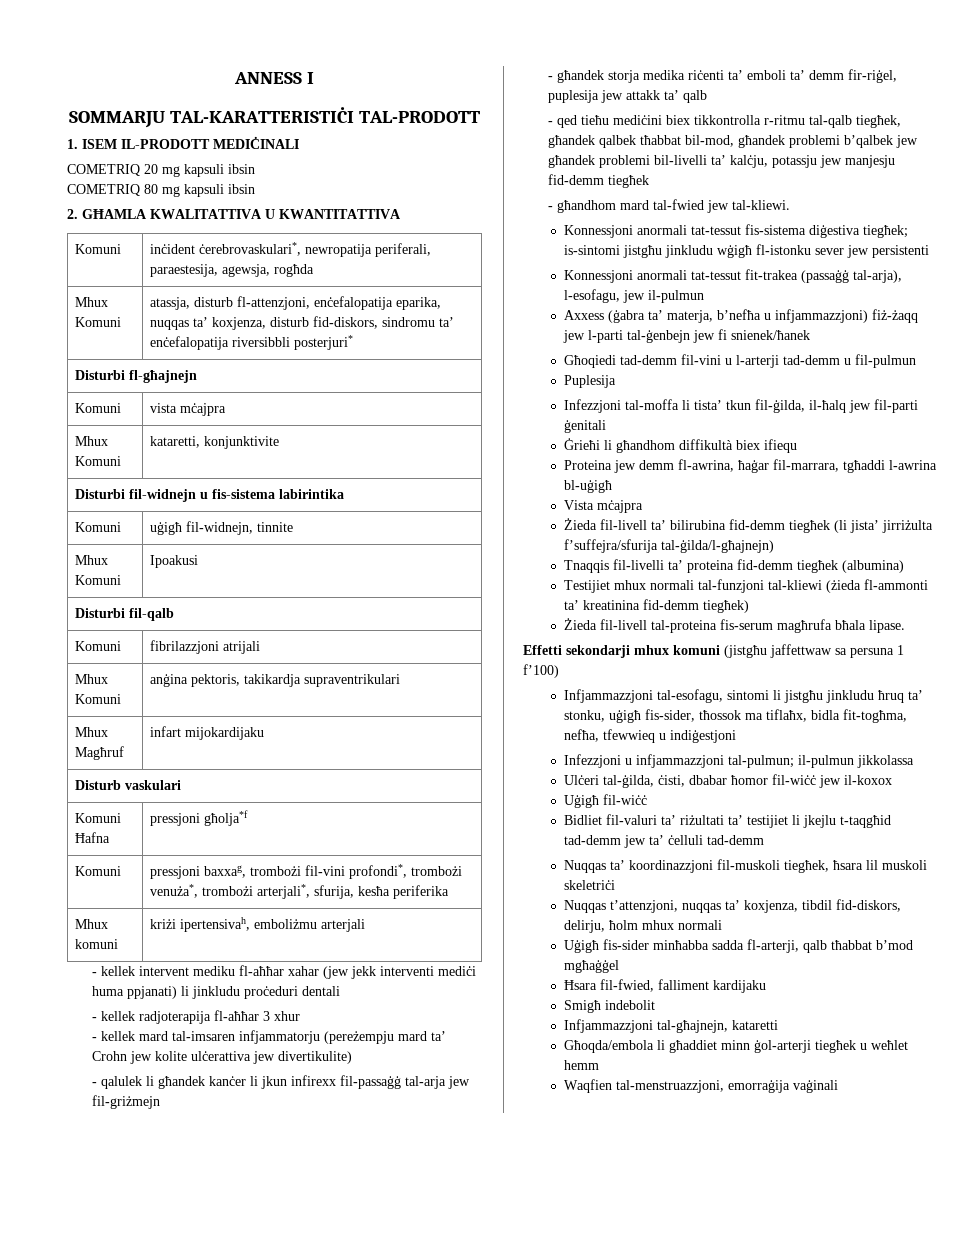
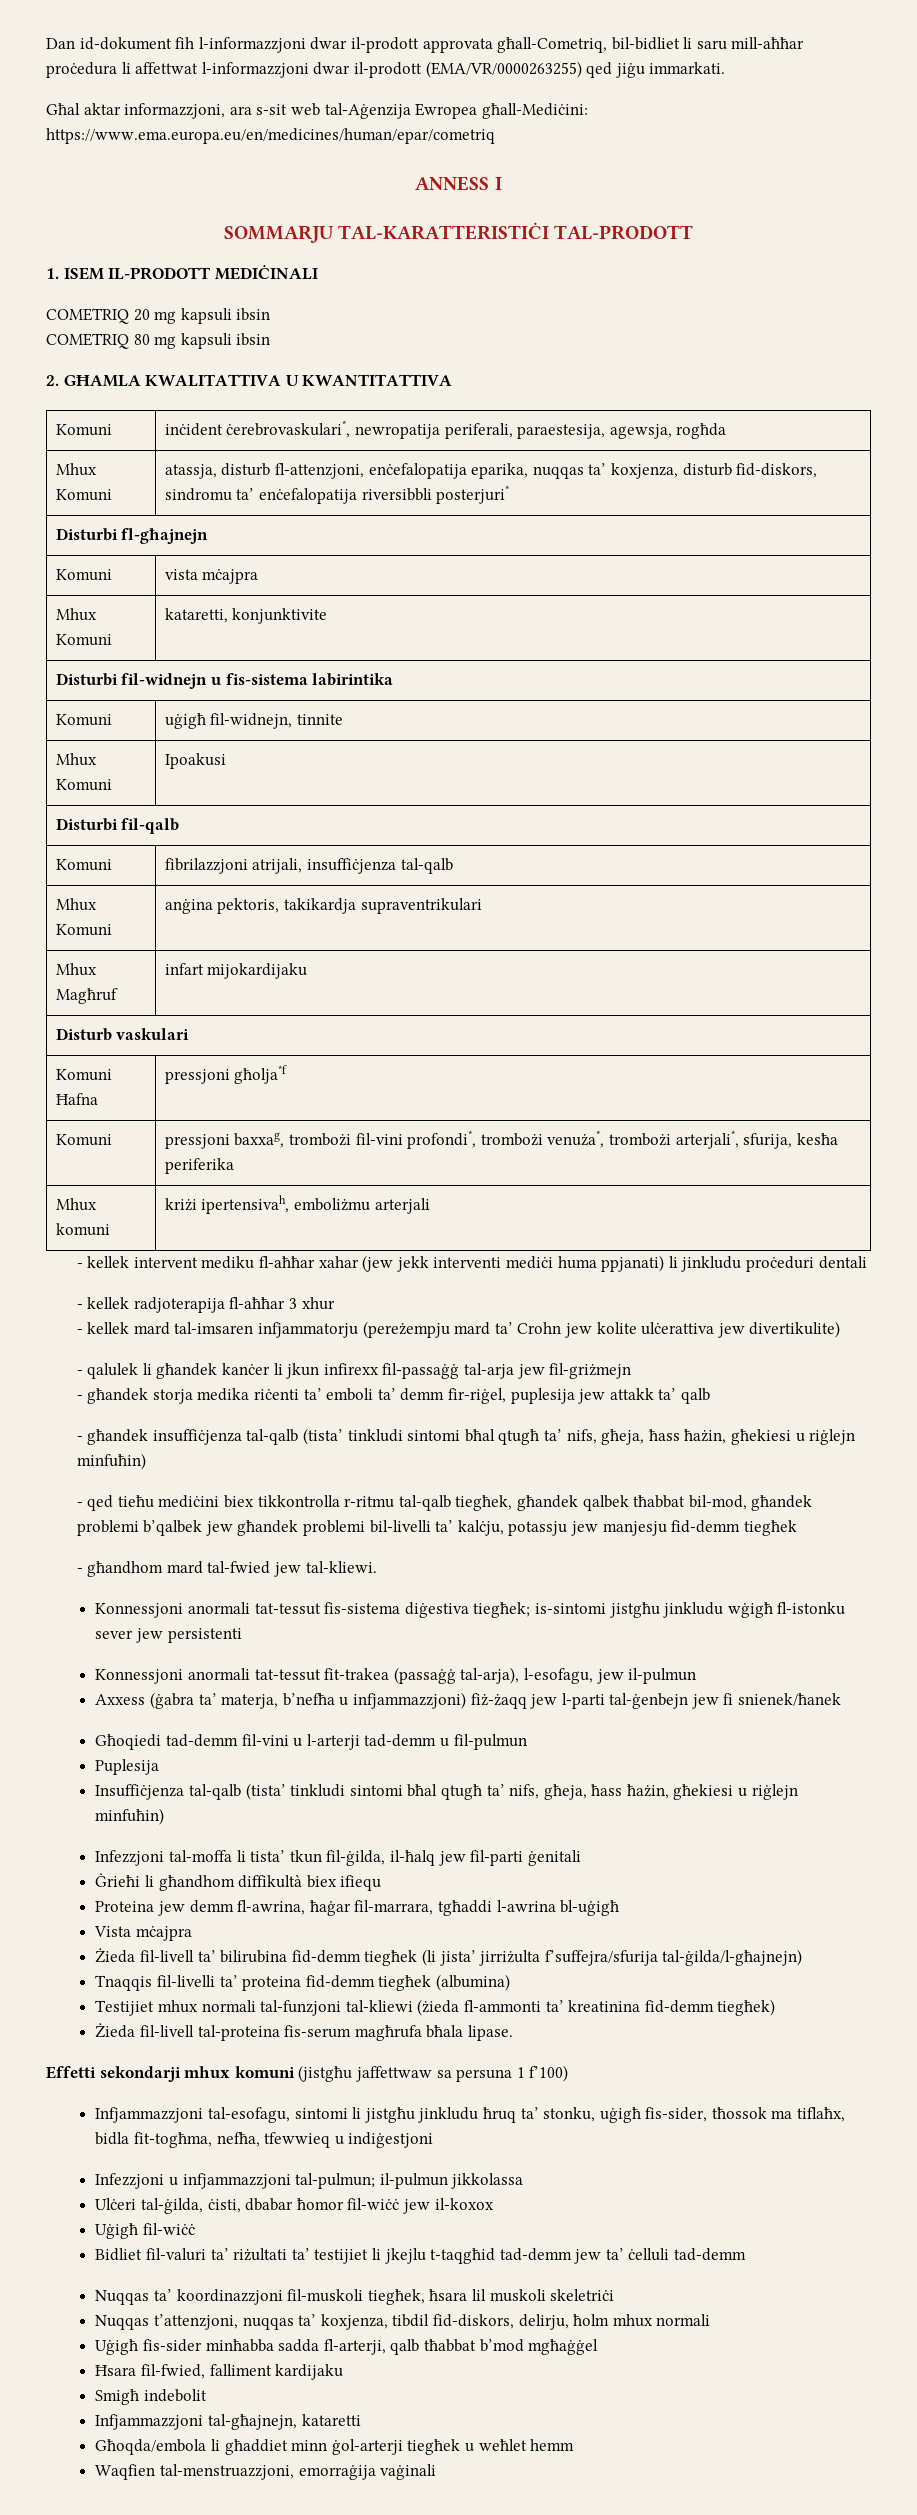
(233, 78) none -> [46,37,805,53] [46,61,726,78] [46,103,588,119] [46,128,495,144] Dan id-dokument fih l-informazzjoni dwar il-prodott approvata għall-Cometriq, bil-bidliet li saru mill-aħħar proċedura li affettwat l-informazzjoni dwar il-prodott (EMA/VR/0000263255) qed jiġu immarkati. // Għal aktar informazzjoni, ara s-sit web tal-Aġenzija Ewropea għall-Mediċini: https://www.ema.europa.eu/en/medicines/human/epar/cometriq //
[222,641,260,654] atrijali -> [252,858,453,874] atrijali, insuffiċjenza tal-qalb
(708, 96) none -> [76,1428,856,1445] [76,1453,146,1470] // - għandek insuffiċjenza tal-qalb (tista’ tinkludi sintomi bħal qtugħ ta’ nifs, għeja, ħass ħażin, għekiesi u riġlejn minfuħin)
(616, 381) none -> [95,1783,798,1800] [95,1808,165,1825] // Insuffiċjenza tal-qalb (tista’ tinkludi sintomi bħal qtugħ ta’ nifs, għeja, ħass ħażin, għekiesi u riġlejn minfuħin)

